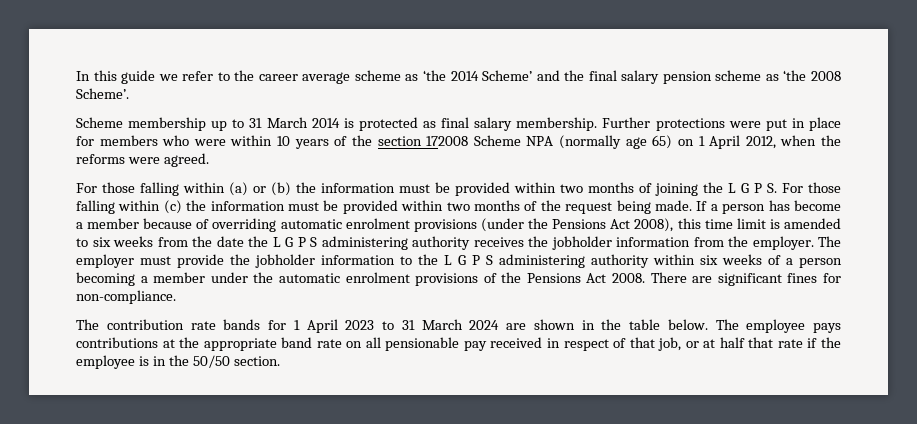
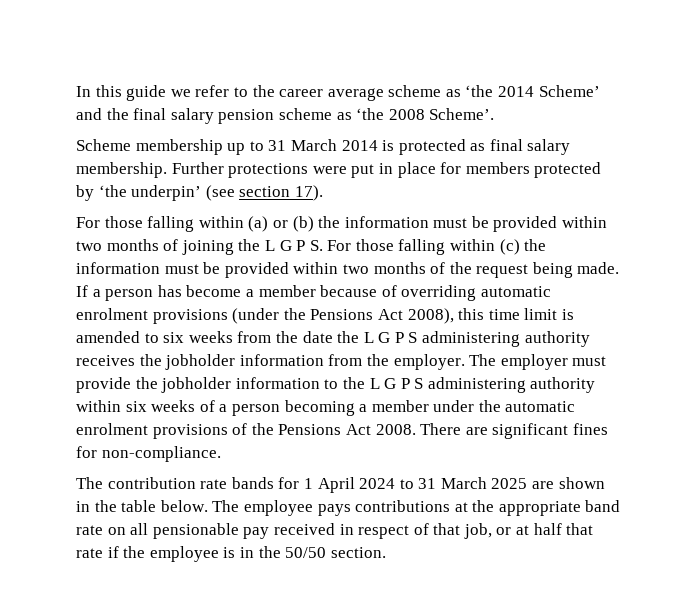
[162,135,841,149] [76,153,209,167] who were within 10 years of the section 172008 Scheme NPA (normally age 65) on 1 April 2012, when the reforms were agreed. -> [534,162,602,178] [76,185,323,201] protected by ‘the underpin’ (see section 17).
[345,319,500,330] 2023 to 31 March 2024 -> [359,477,528,489] 2024 to 31 March 2025

